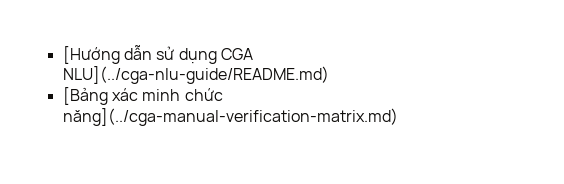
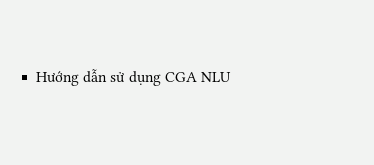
[62,46,120,64] [Hướng -> [36,71,80,86] Hướng
[62,66,329,84] [62,87,223,105] [62,108,398,126] NLU](../cga-nlu-guide/README.md) // [Bảng xác minh chức năng](../cga-manual-verification-matrix.md) -> [200,72,231,82] NLU

